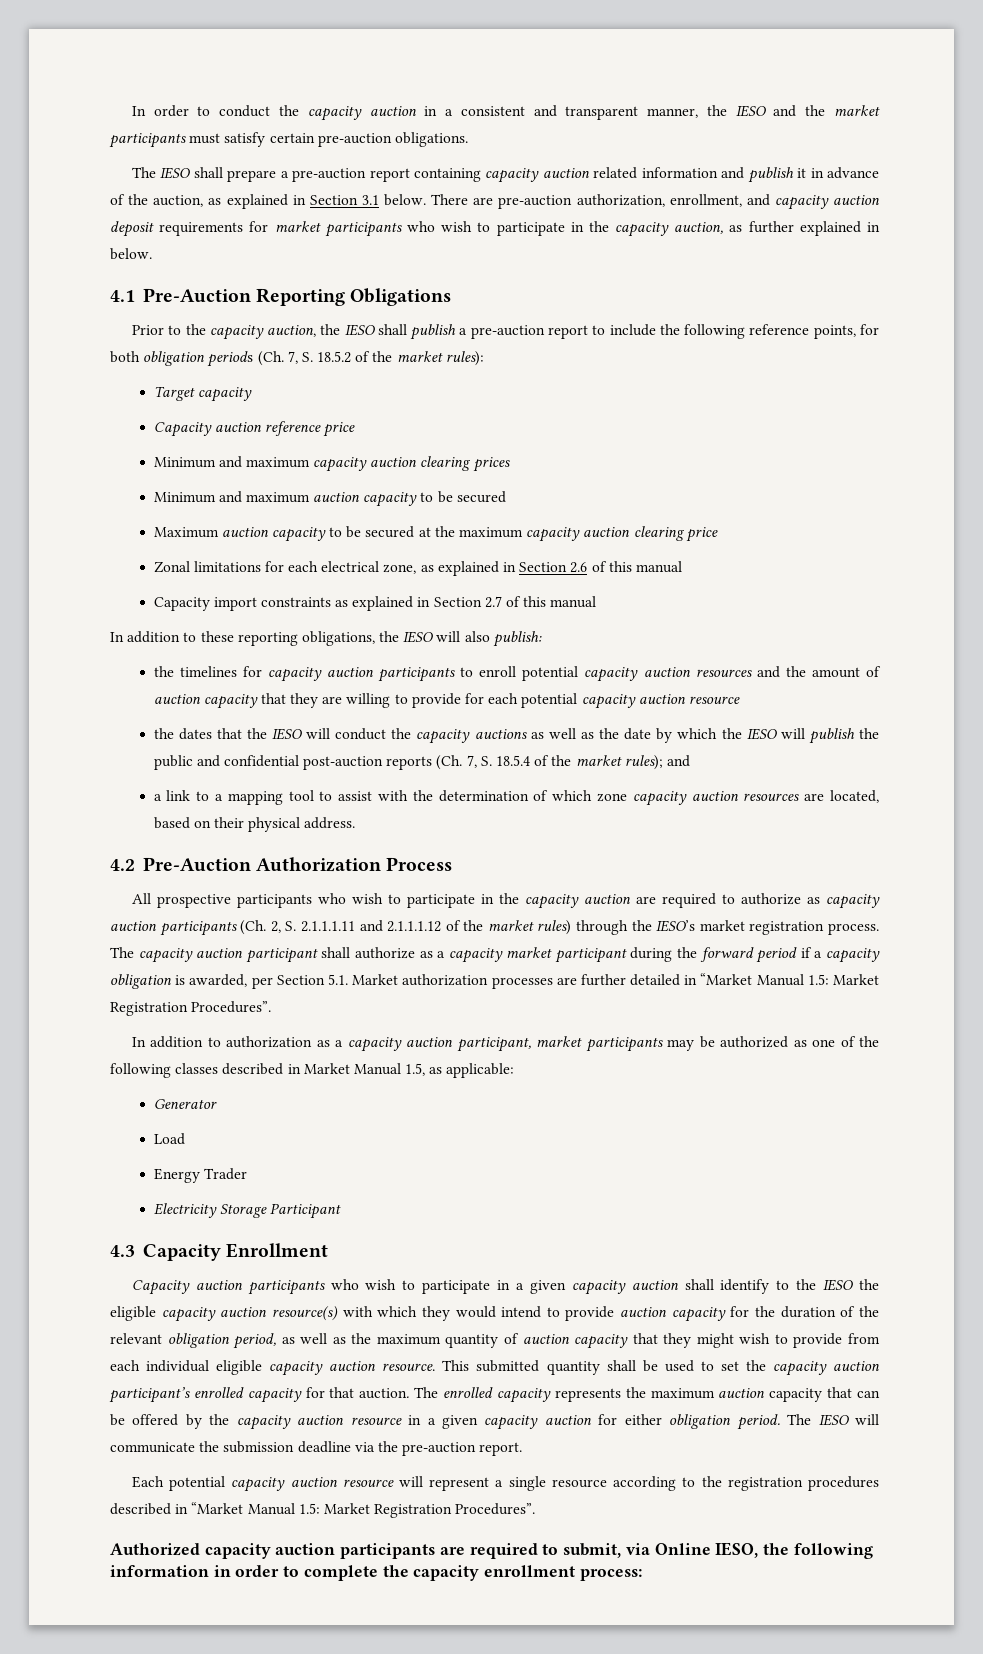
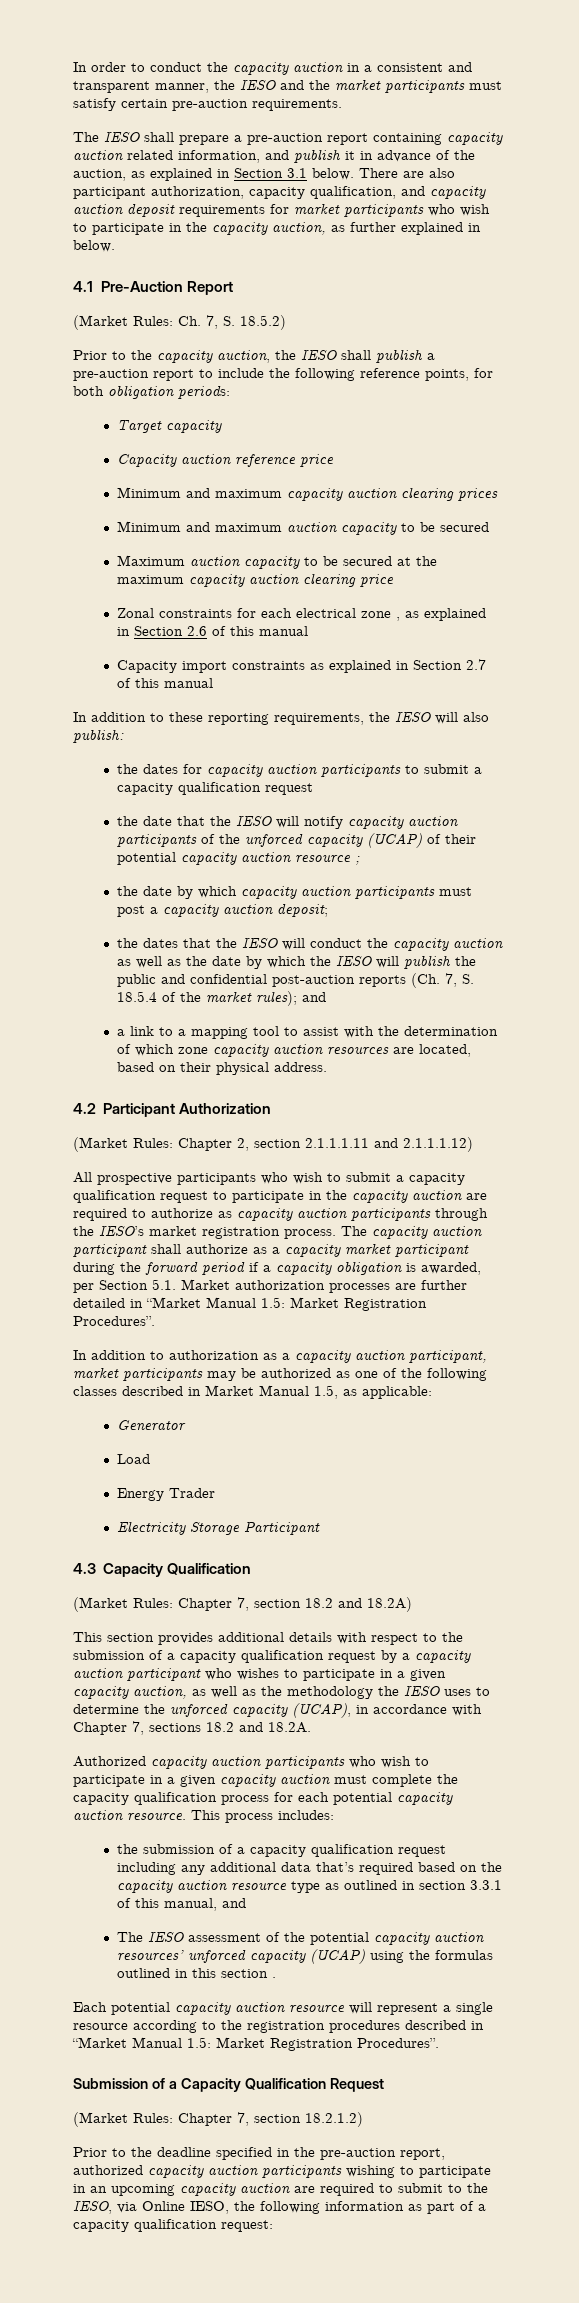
[394,132,468,147] obligations. -> [252,99,342,111] requirements.
[641,167,718,178] information -> [178,150,260,163] information,
[498,194,742,209] pre-auction authorization, enrollment, -> [429,168,455,178] [73,186,396,199] also participant authorization, capacity qualification,
[256,288,452,306] Reporting Obligations -> [187,281,234,295] [73,315,286,330] Report // (Market Rules: Ch. 7, S. 18.5.2)
[207,351,484,367] periods (Ch. 7, S. 18.5.2 of the market rules): -> [178,385,230,399] periods:
[193,561,261,572] limitations -> [159,609,233,618] constraints
[383,564,417,574] zone, -> [361,611,401,621] zone ,
[301,631,375,646] obligations, -> [274,713,364,725] requirements,
[179,666,237,677] timelines -> [143,764,179,774] dates
[479,666,881,682] [153,693,740,709] enroll potential capacity auction resources and the amount of auction capacity that they are willing to provide for each potential capacity auction resource -> [424,764,483,774] [117,782,314,795] [117,816,459,829] [117,833,477,848] [117,852,361,865] [117,886,473,899] [117,903,329,917] submit a capacity qualification request // the date that the IESO will notify capacity auction participants of the unforced capacity (UCAP) of their potential capacity auction resource ; // the date by which capacity auction participants must post a capacity auction deposit;
[474,729,527,739] auctions -> [453,938,504,949] auction
[142,857,251,872] Pre-Auction -> [103,1103,176,1117] Participant
[386,857,453,871] Process -> [73,1137,473,1152] // (Market Rules: Chapter 2, section 2.1.1.1.11 and 2.1.1.1.12)
(401, 899) none -> [346,1172,465,1185] [73,1190,227,1203] submit a capacity qualification request to
[240,920,572,935] (Ch. 2, S. 2.1.1.1.11 and 2.1.1.1.12 of the market rules) -> (431, 1214) none
[226,1243,329,1258] [131,1280,190,1295] Enrollment // Capacity -> [167,1563,252,1575] [73,1597,412,1612] [73,1632,463,1645] [73,1650,471,1663] [73,1668,446,1681] [73,1686,490,1699] [73,1703,482,1718] [73,1721,311,1735] [73,1756,207,1769] Qualification // (Market Rules: Chapter 7, section 18.2 and 18.2A) // This section provides additional details with respect to the submission of a capacity qualification request by a capacity auction participant who wishes to participate in a given capacity auction, as well as the methodology the IESO uses to determine the unforced capacity (UCAP), in accordance with Chapter 7, sections 18.2 and 18.2A. // Authorized capacity
[684,1279,879,1294] [110,1306,879,1322] [110,1333,880,1349] [110,1360,880,1376] [109,1387,881,1403] [110,1414,880,1430] [110,1441,523,1456] shall identify to the IESO the eligible capacity auction resource(s) with which they would intend to provide auction capacity for the duration of the relevant obligation period, as well as the maximum quantity of auction capacity that they might wish to provide from each individual eligible capacity auction resource. This submitted quantity shall be used to set the capacity auction participant’s enrolled capacity for that auction. The enrolled capacity represents the maximum auction capacity that can be offered by the capacity auction resource in a given capacity auction for either obligation period. The IESO will communicate the submission deadline via the pre-auction report. -> [334,1774,458,1787] [73,1792,453,1805] [73,1810,334,1823] [117,1844,447,1857] [117,1862,503,1875] [117,1880,503,1893] [117,1898,247,1911] [117,1932,485,1945] [117,1949,494,1964] [117,1968,277,1978] must complete the capacity qualification process for each potential capacity auction resource. This process includes: // the submission of a capacity qualification request including any additional data that’s required based on the capacity auction resource type as outlined in section 3.3.1 of this manual, and // The IESO assessment of the potential capacity auction resources’ unforced capacity (UCAP) using the formulas outlined in this section .
[110,1543,622,1559] Authorized capacity auction participants are required to submit, -> [73,2078,384,2092] [73,2112,363,2127] [73,2147,445,2160] [73,2165,491,2178] [73,2183,488,2196] [73,2201,112,2214] Submission of a Capacity Qualification Request // (Market Rules: Chapter 7, section 18.2.1.2) // Prior to the deadline specified in the pre-auction report, authorized capacity auction participants wishing to participate in an upcoming capacity auction are required to submit to the IESO,
[213,1565,642,1581] in order to complete the capacity enrollment process: -> [408,2201,486,2214] [73,2219,273,2232] as part of a capacity qualification request:

